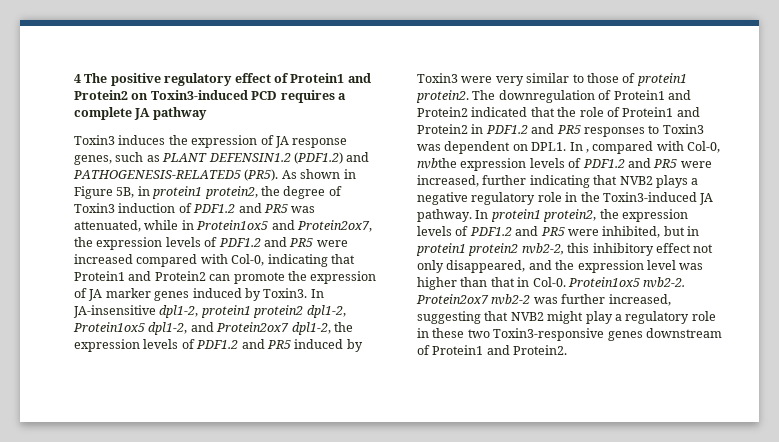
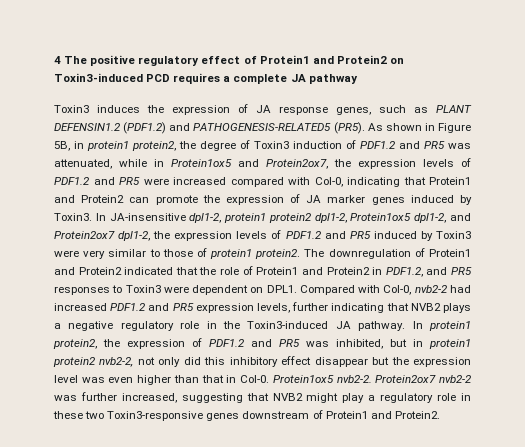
[485,125,528,134] PDF1.2 -> [385,267,423,277] PDF1.2,
[417,144,441,151] was -> [163,286,189,293] were
[569,141,720,154] [417,158,712,171] [417,175,479,187] In , compared with Col-0, nvbthe expression levels of PDF1.2 and PR5 were increased, -> [299,285,471,295] [54,303,290,313] Compared with Col-0, nvb2-2 had increased PDF1.2 and PR5 expression levels,
[417,226,599,236] levels of PDF1.2 and PR5 were -> [192,338,329,347] of PDF1.2 and PR5 was
[567,243,714,256] [417,260,552,273] this inhibitory effect not only disappeared, and -> [137,356,390,367] not only did this inhibitory effect disappear but
(704, 266) none -> [108,377,134,383] even

